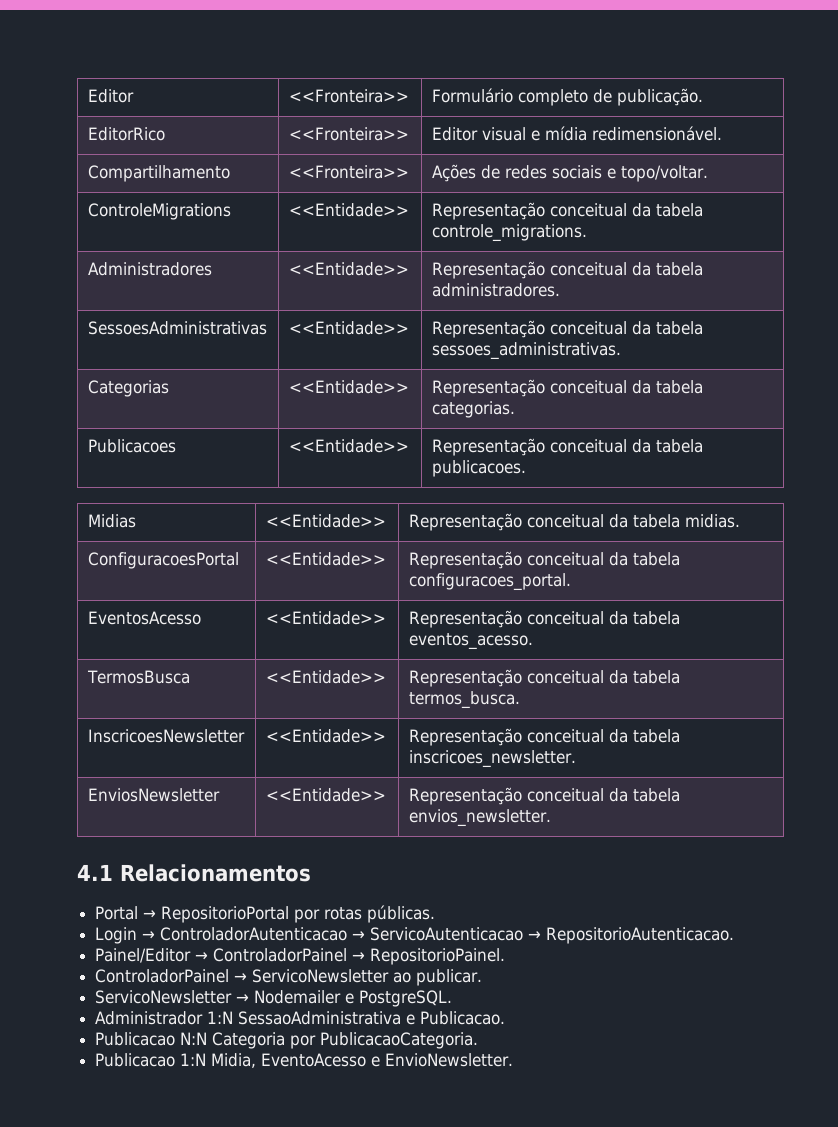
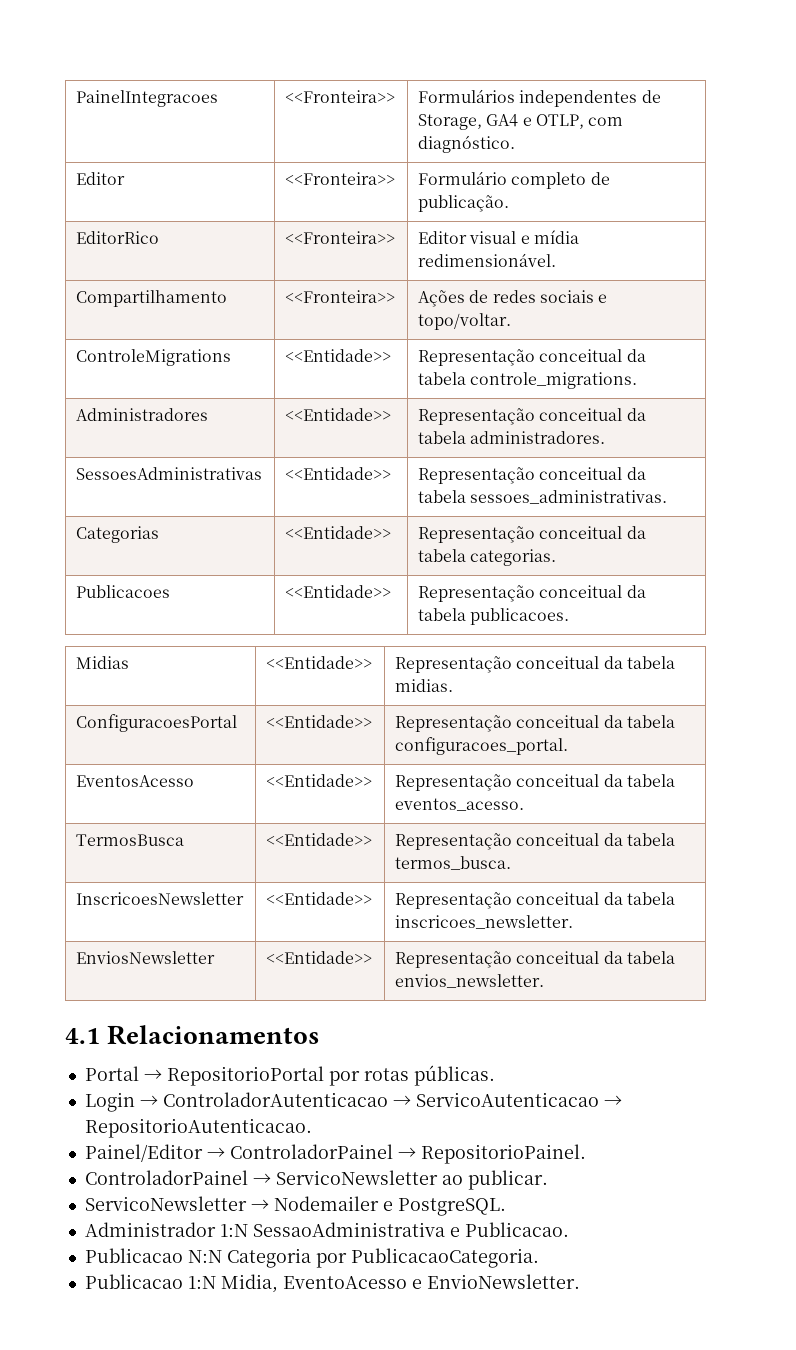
(87, 96) none -> [76,90,219,107] [285,90,396,103] [418,89,661,107] [418,114,624,130] [418,135,516,153] PainelIntegracoes | <<Fronteira>> | Formulários independentes de Storage, GA4 e OTLP, com diagnóstico. //

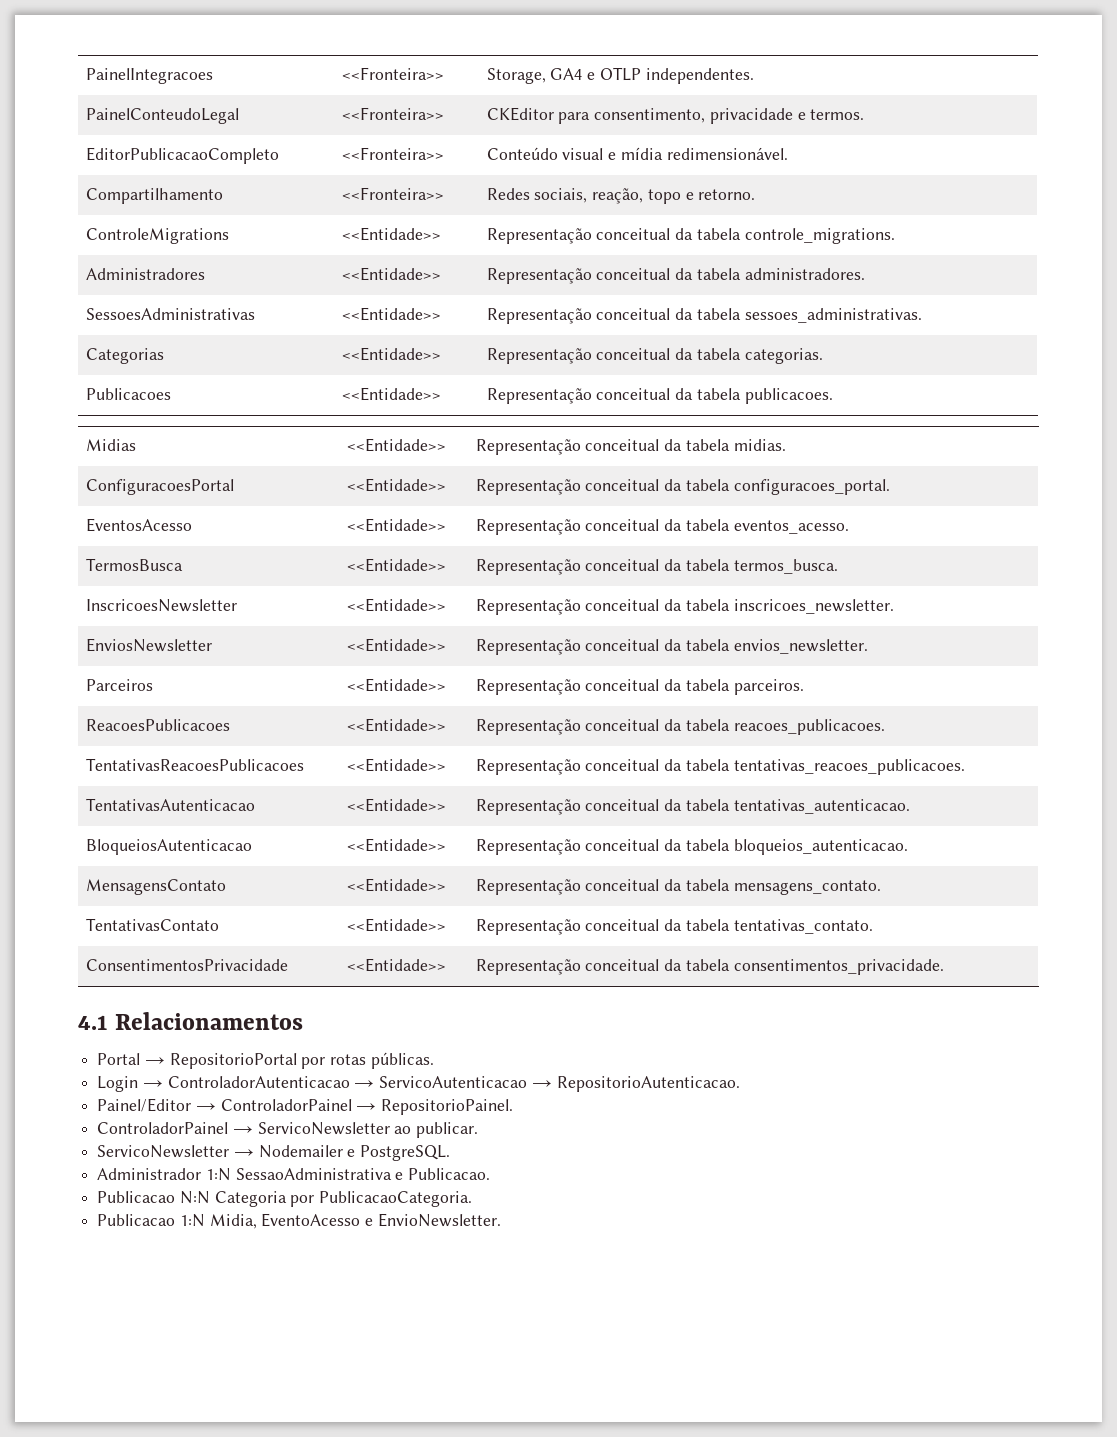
[418,89,661,107] [418,114,624,130] [418,135,516,153] [76,172,126,185] [285,172,396,185] [418,171,610,189] [418,195,510,212] [76,231,160,244] [285,231,396,244] [418,231,468,244] Formulários independentes de Storage, GA4 e OTLP, com diagnóstico. // Editor | <<Fronteira>> | Formulário completo de publicação. // EditorRico | <<Fronteira>> | Editor -> [486,67,754,84] [85,108,239,124] [341,107,444,120] [486,107,865,124] [85,147,279,164] [341,147,444,160] [486,147,558,160] Storage, GA4 e OTLP independentes. // PainelConteudoLegal | <<Fronteira>> | CKEditor para consentimento, privacidade e termos. // EditorPublicacaoCompleto | <<Fronteira>> | Conteúdo
[418,290,608,307] [418,313,512,330] Ações de redes sociais e topo/voltar. -> [486,188,756,204] Redes sociais, reação, topo e retorno.
(545, 981) none -> [85,679,153,691] [346,678,446,692] [475,679,804,695] [85,719,230,731] [346,718,446,732] [475,719,885,735] [85,758,304,771] [346,758,446,772] [475,759,965,775] [85,798,255,811] [346,798,446,812] [475,799,910,815] [85,839,252,855] [346,838,446,852] [475,839,908,855] [85,879,226,895] [346,878,446,892] [475,879,881,895] [85,918,219,931] [346,918,446,932] [475,919,873,935] [85,959,288,971] [346,958,446,972] [475,959,944,975] // Parceiros | <<Entidade>> | Representação conceitual da tabela parceiros. // ReacoesPublicacoes | <<Entidade>> | Representação conceitual da tabela reacoes_publicacoes. // TentativasReacoesPublicacoes | <<Entidade>> | Representação conceitual da tabela tentativas_reacoes_publicacoes. // TentativasAutenticacao | <<Entidade>> | Representação conceitual da tabela tentativas_autenticacao. // BloqueiosAutenticacao | <<Entidade>> | Representação conceitual da tabela bloqueios_autenticacao. // MensagensContato | <<Entidade>> | Representação conceitual da tabela mensagens_contato. // TentativasContato | <<Entidade>> | Representação conceitual da tabela tentativas_contato. // ConsentimentosPrivacidade | <<Entidade>> | Representação conceitual da tabela consentimentos_privacidade.

